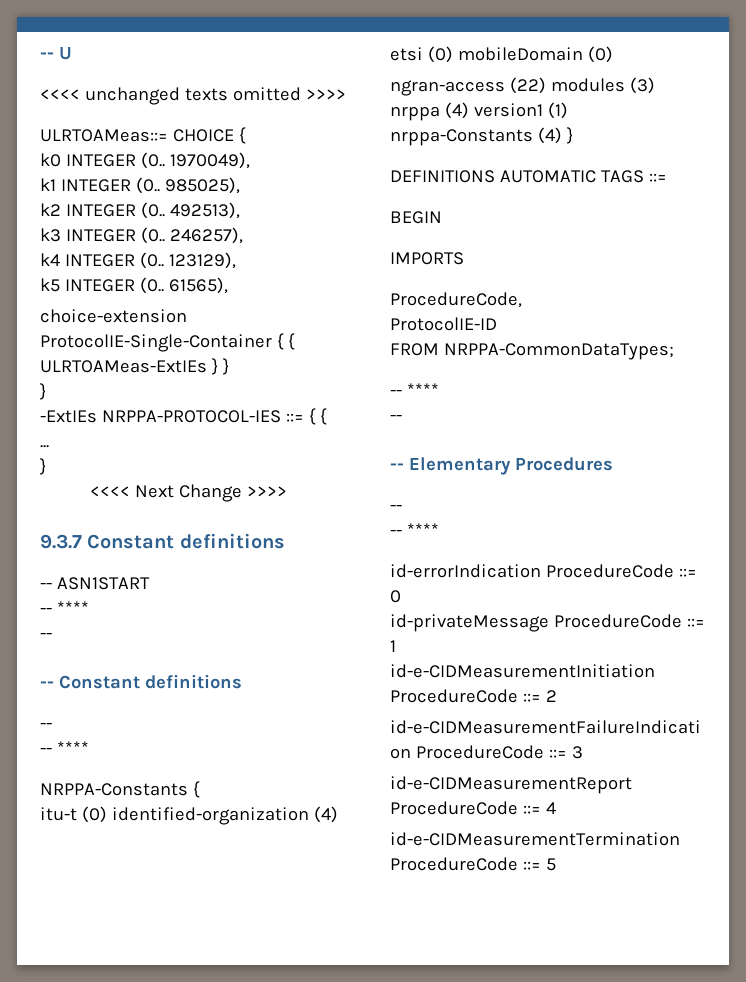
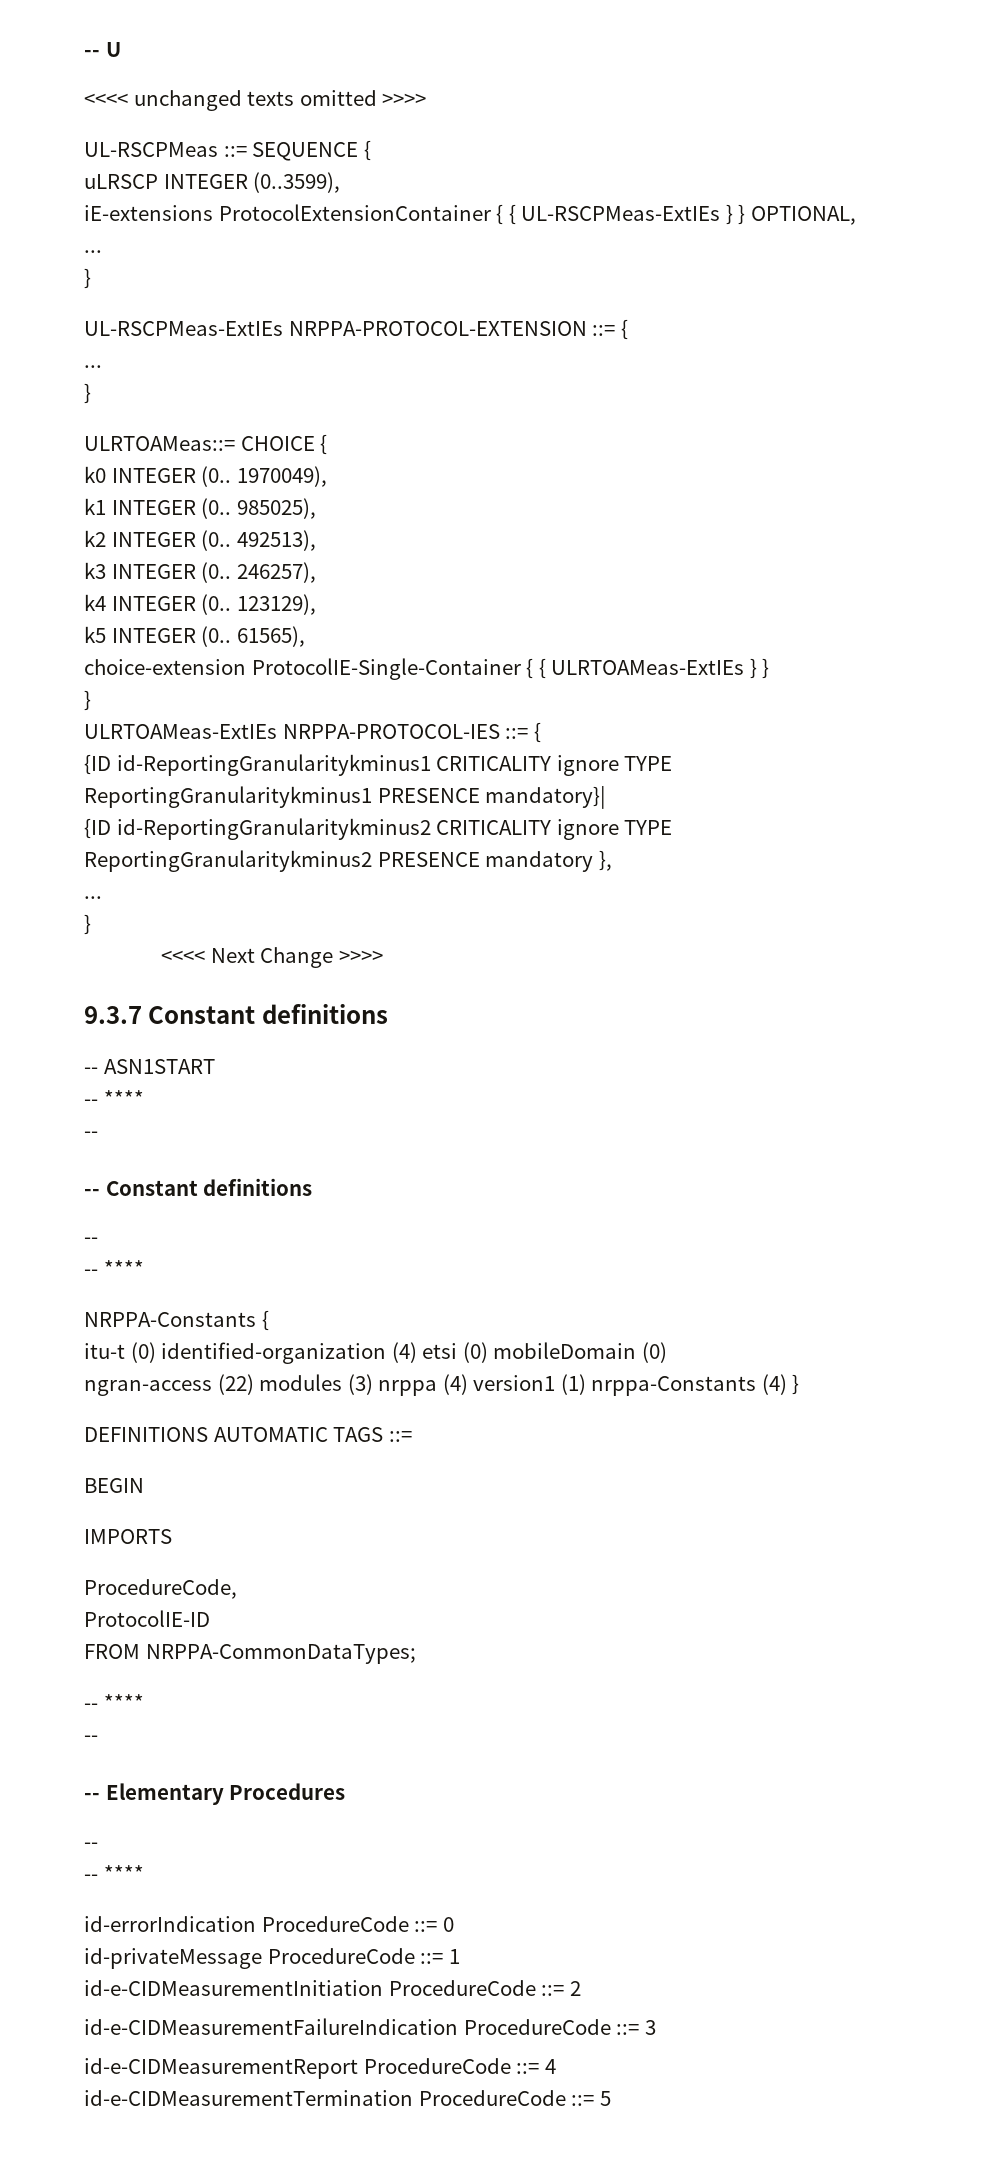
(346, 94) none -> [84,140,371,161] [84,172,341,193] [84,204,856,225] [84,250,102,253] [84,268,91,289] [84,319,628,340] [84,365,102,368] [84,383,91,404] // UL-RSCPMeas ::= SEQUENCE { // uLRSCP INTEGER (0..3599), // iE-extensions ProtocolExtensionContainer { { UL-RSCPMeas-ExtIEs } } OPTIONAL, // ... // } // UL-RSCPMeas-ExtIEs NRPPA-PROTOCOL-EXTENSION ::= { // ... // }
[40,410,97,423] -ExtIEs -> [84,724,277,739] ULRTOAMeas-ExtIEs
[319,408,327,425] { -> [84,754,673,776] [84,786,607,809] [84,818,673,840] [84,850,612,872] // {ID id-ReportingGranularitykminus1 CRITICALITY ignore TYPE ReportingGranularitykminus1 PRESENCE mandatory}| // {ID id-ReportingGranularitykminus2 CRITICALITY ignore TYPE ReportingGranularitykminus2 PRESENCE mandatory },

